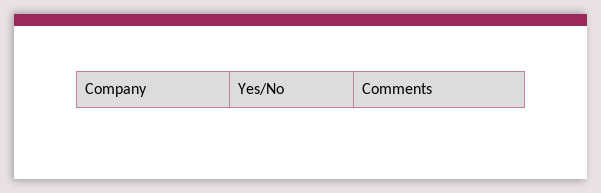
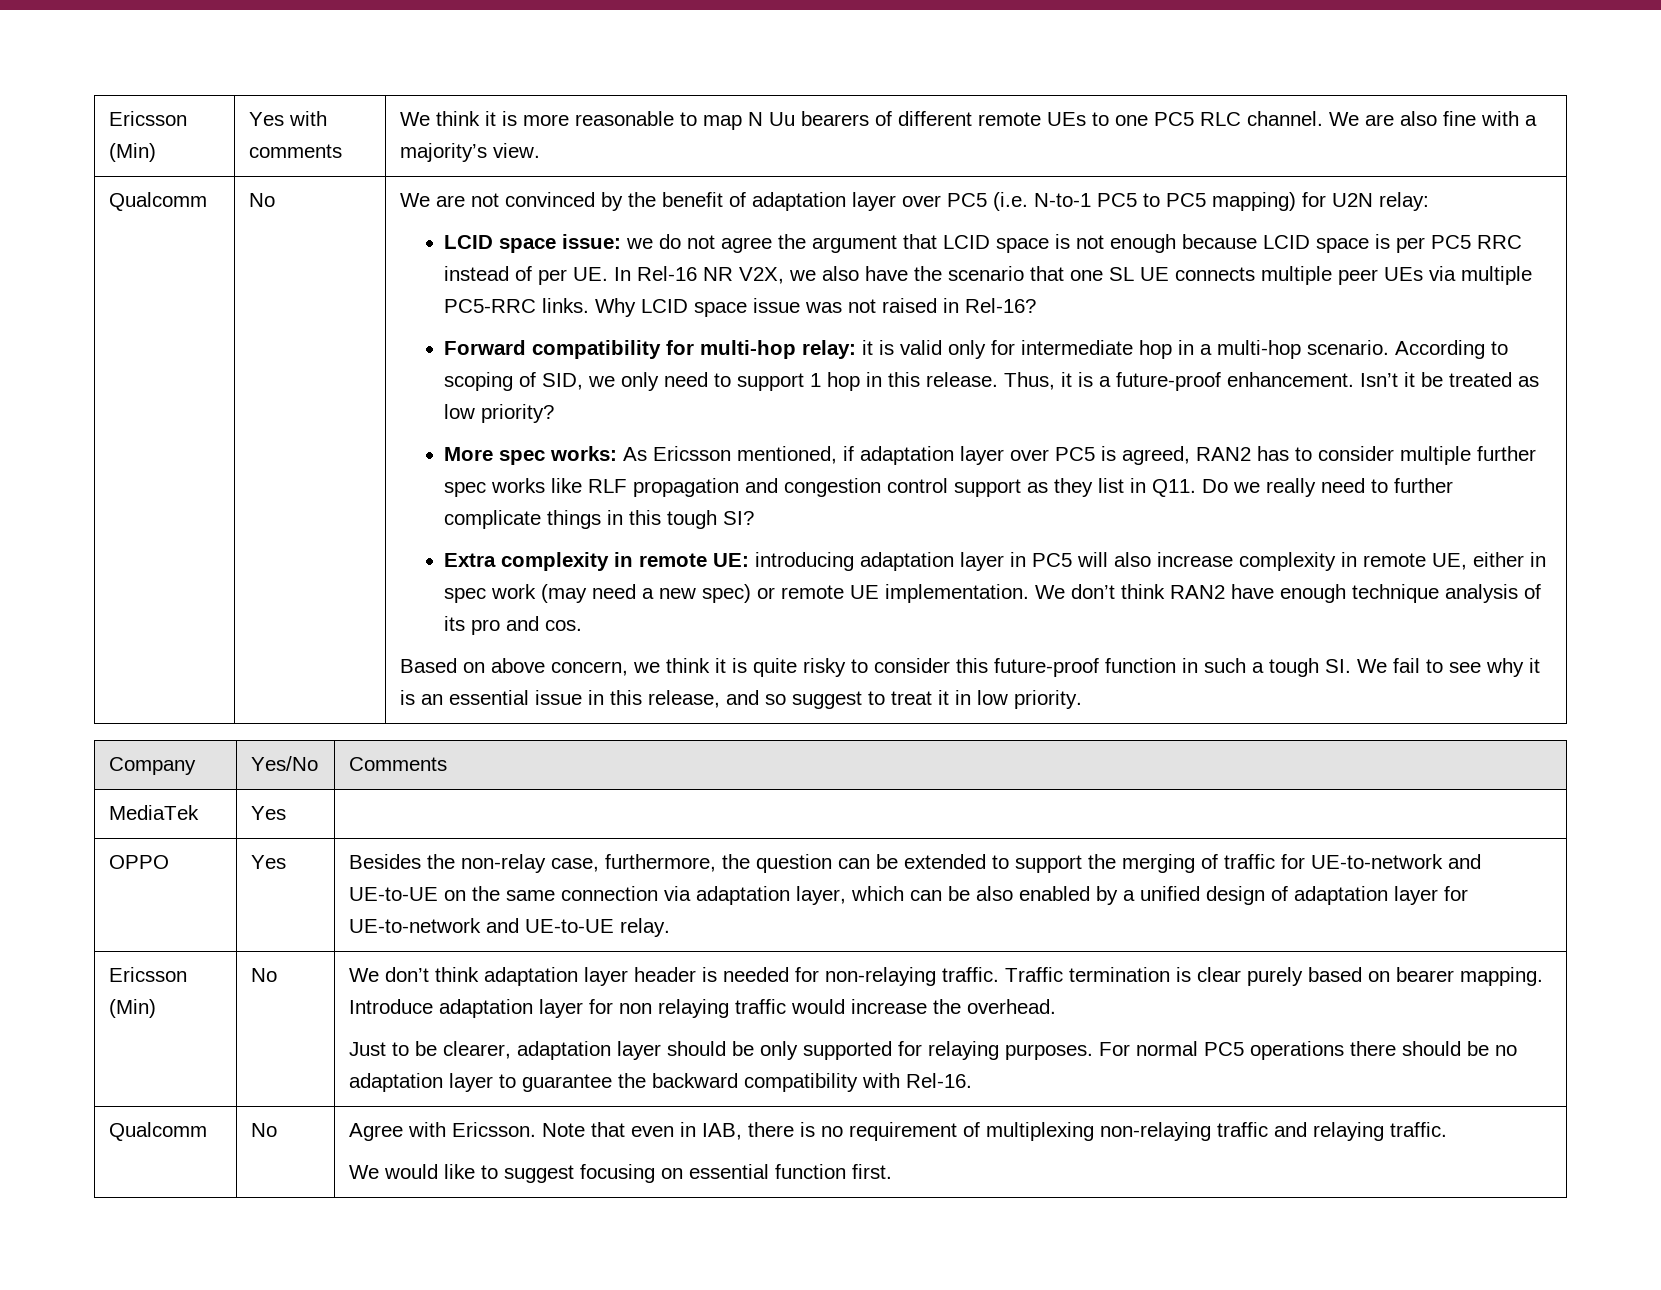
[85,83,148,97] [238,83,285,95] [362,83,433,94] Company | Yes/No | Comments -> [109,111,188,126] [109,143,157,162] [249,111,328,126] [249,144,343,158] [400,111,1538,130] [400,143,541,162] [109,192,208,211] [249,193,276,207] [400,192,1430,211] [444,234,1523,253] [444,266,1533,285] [444,298,1037,317] [444,340,1509,359] [444,372,1540,391] [444,404,555,423] [444,446,1537,465] [444,478,1454,497] [444,510,755,529] [444,552,1547,571] [444,584,1542,603] [444,616,583,635] [400,658,1541,677] [400,690,1083,709] [109,757,197,775] [251,756,319,771] [349,757,448,771] [109,805,200,820] [251,806,287,820] [109,855,170,869] [251,855,287,869] [349,854,1482,873] [349,886,1469,905] [349,918,671,937] [109,967,188,982] [109,999,157,1018] [251,968,278,982] [349,967,1544,986] [349,999,1057,1018] [349,1041,1518,1060] [349,1073,973,1092] [109,1122,208,1141] [251,1123,278,1137] [349,1122,1448,1141] [349,1164,893,1183] Ericsson (Min) | Yes with comments | We think it is more reasonable to map N Uu bearers of different remote UEs to one PC5 RLC channel. We are also fine with a majority’s view. // Qualcomm | No | We are not convinced by the benefit of adaptation layer over PC5 (i.e. N-to-1 PC5 to PC5 mapping) for U2N relay: // LCID space issue: we do not agree the argument that LCID space is not enough because LCID space is per PC5 RRC instead of per UE. In Rel-16 NR V2X, we also have the scenario that one SL UE connects multiple peer UEs via multiple PC5-RRC links. Why LCID space issue was not raised in Rel-16? // Forward compatibility for multi-hop relay: it is valid only for intermediate hop in a multi-hop scenario. According to scoping of SID, we only need to support 1 hop in this release. Thus, it is a future-proof enhancement. Isn’t it be treated as low priority? // More spec works: As Ericsson mentioned, if adaptation layer over PC5 is agreed, RAN2 has to consider multiple further spec works like RLF propagation and congestion control support as they list in Q11. Do we really need to further complicate things in this tough SI? // Extra complexity in remote UE: introducing adaptation layer in PC5 will also increase complexity in remote UE, either in spec work (may need a new spec) or remote UE implementation. We don’t think RAN2 have enough technique analysis of its pro and cos. // Based on above concern, we think it is quite risky to consider this future-proof function in such a tough SI. We fail to see why it is an essential issue in this release, and so suggest to treat it in low priority. // Company | Yes/No | Comments // MediaTek | Yes | // OPPO | Yes | Besides the non-relay case, furthermore, the question can be extended to support the merging of traffic for UE-to-network and UE-to-UE on the same connection via adaptation layer, which can be also enabled by a unified design of adaptation layer for UE-to-network and UE-to-UE relay. // Ericsson (Min) | No | We don’t think adaptation layer header is needed for non-relaying traffic. Traffic termination is clear purely based on bearer mapping. Introduce adaptation layer for non relaying traffic would increase the overhead. // Just to be clearer, adaptation layer should be only supported for relaying purposes. For normal PC5 operations there should be no adaptation layer to guarantee the backward compatibility with Rel-16. // Qualcomm | No | Agree with Ericsson. Note that even in IAB, there is no requirement of multiplexing non-relaying traffic and relaying traffic. // We would like to suggest focusing on essential function first.

